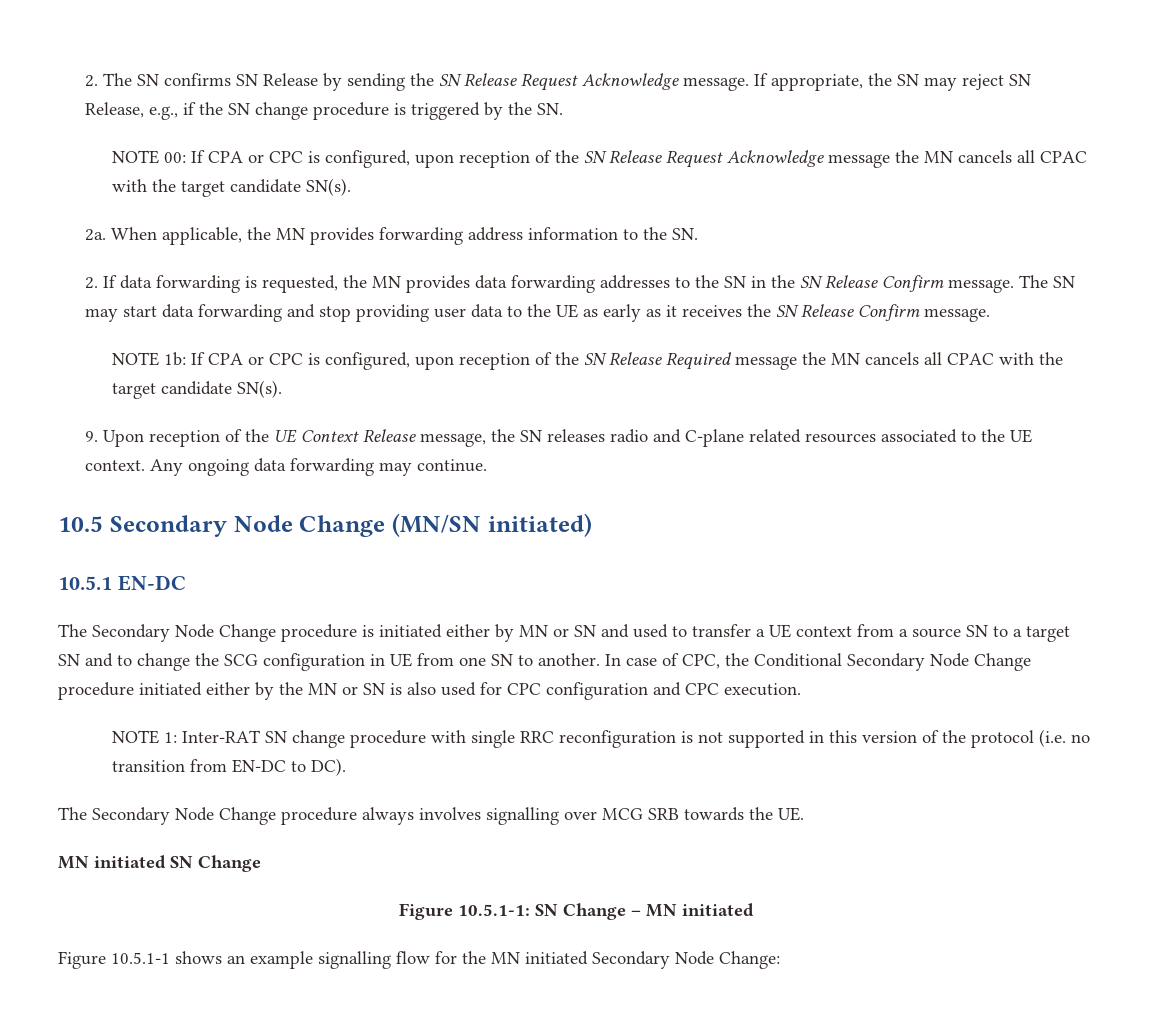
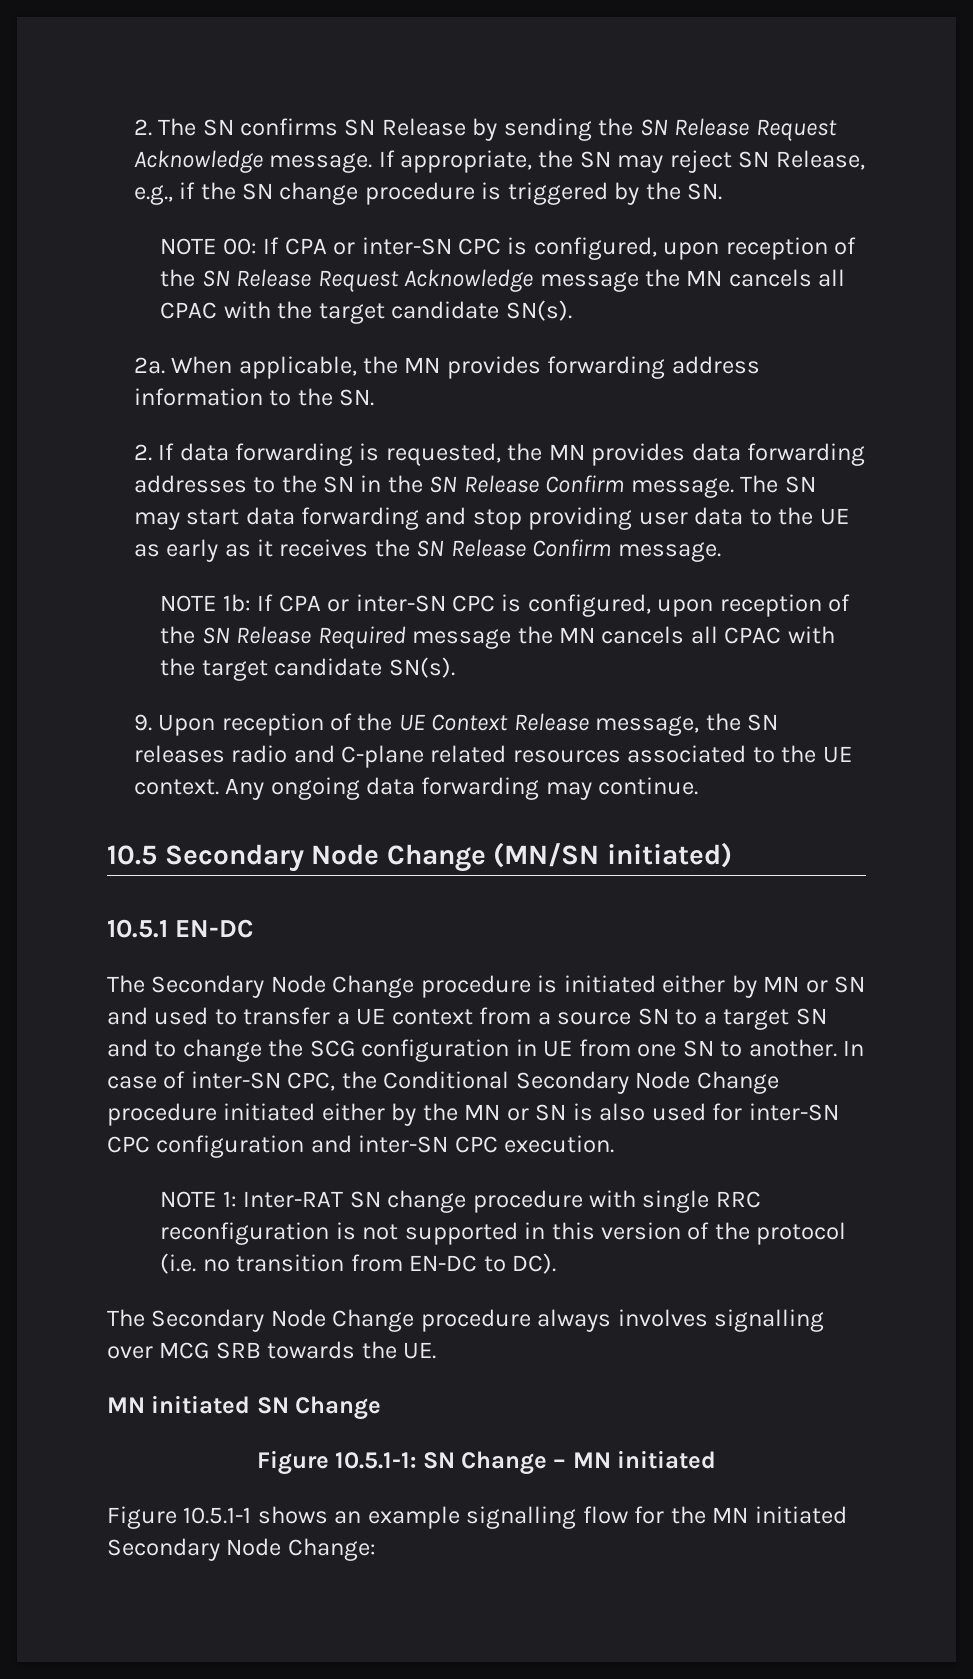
(265, 158) none -> [361,237,452,255] inter-SN
(265, 360) none -> [355,594,446,612] inter-SN
(679, 659) none -> [190,1071,281,1089] inter-SN
(502, 688) none -> [748,1103,839,1121] inter-SN
(681, 689) none -> [358,1135,449,1153] inter-SN

